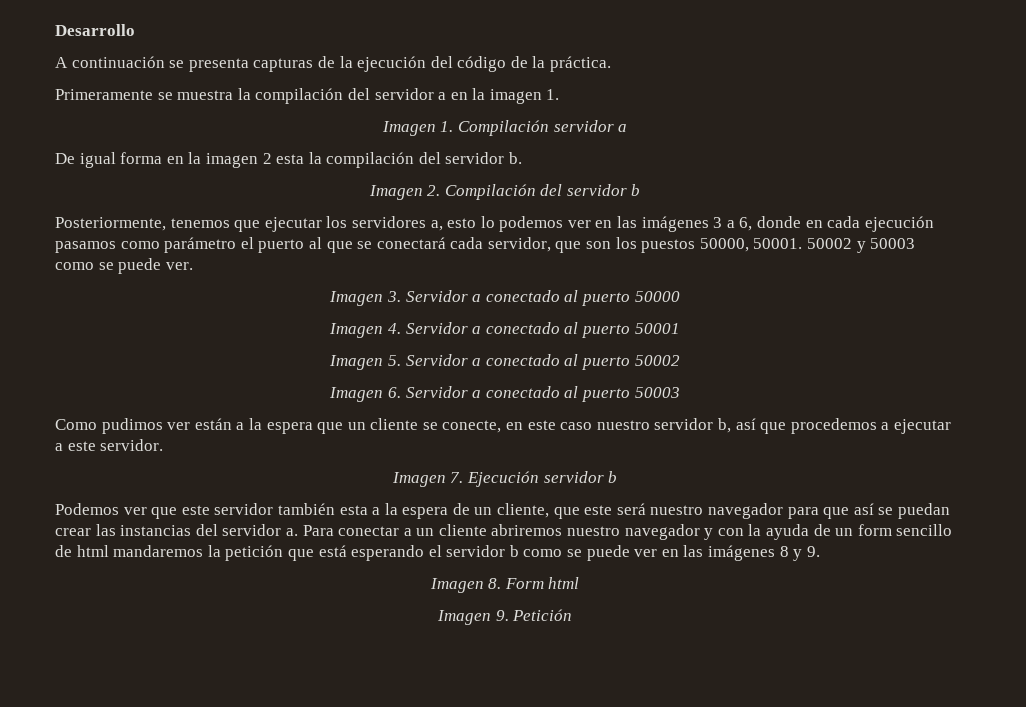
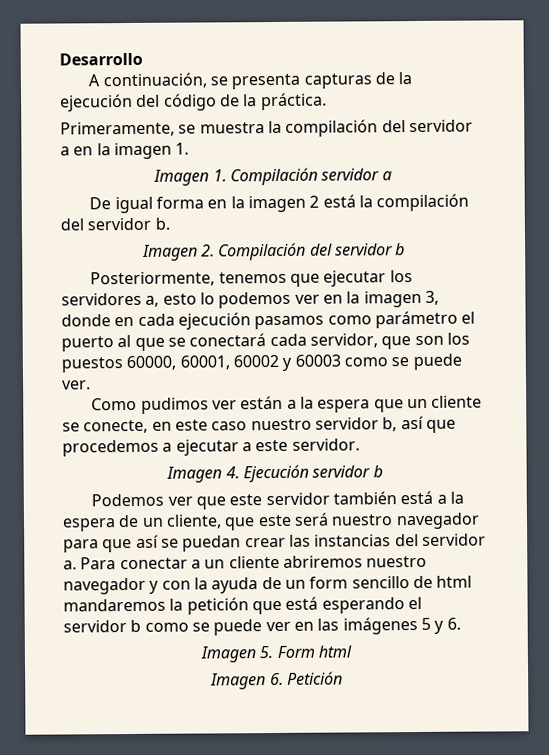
[71,56,165,68] continuación -> [102,72,207,89] continuación,
[55,89,153,100] Primeramente -> [60,121,175,137] Primeramente,
[276,154,305,164] esta -> [322,194,356,208] está
[617,216,753,232] las imágenes 3 a 6, -> [346,290,439,308] la imagen 3,
[699,238,916,253] 50000, 50001. 50002 y 50003 -> [126,354,341,371] 60000, 60001, 60002 y 60003
[329,290,680,306] [329,322,680,338] [329,354,680,370] [329,386,680,402] // Imagen 3. Servidor a conectado al puerto 50000 // Imagen 4. Servidor a conectado al puerto 50001 // Imagen 5. Servidor a conectado al puerto 50002 // Imagen 6. Servidor a conectado al puerto 50003 -> (91, 385) none
[450,472,464,483] 7. -> [225,466,240,479] 4.
[339,505,368,515] esta -> [400,490,434,505] está
[779,546,820,561] [429,578,502,593] 8 y 9. // Imagen 8. -> [420,617,461,634] [200,646,274,663] 5 y 6. // Imagen 5.
[495,610,509,621] 9. -> [269,672,284,686] 6.

